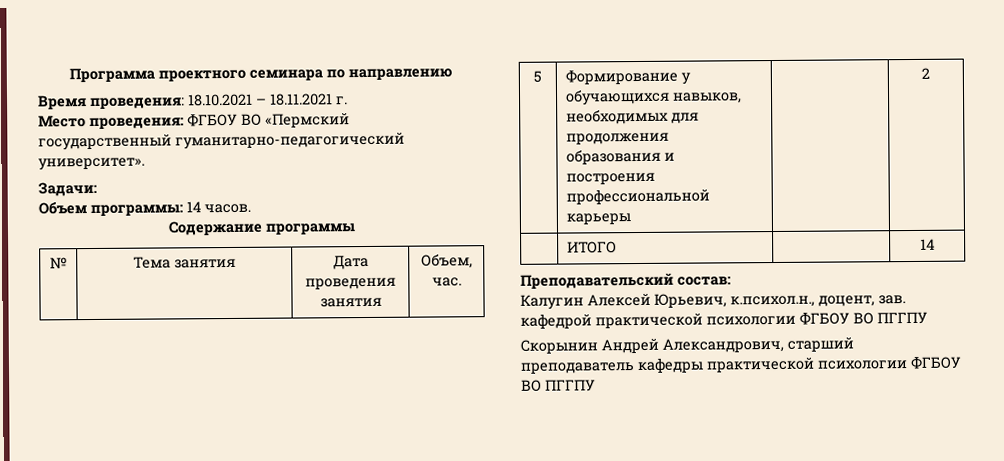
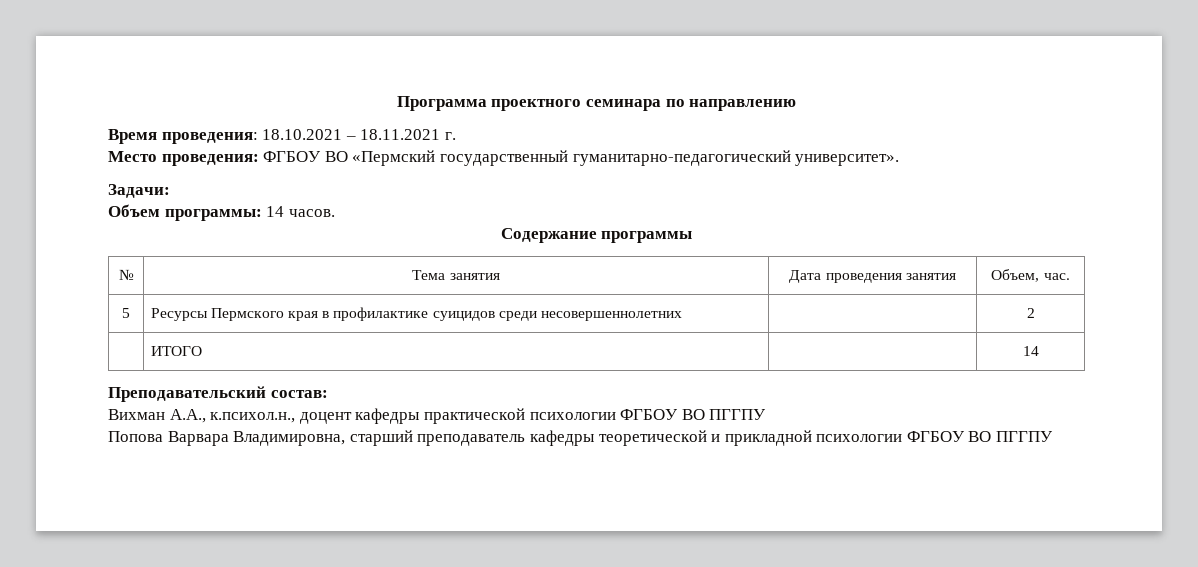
[565,69,692,85] [565,89,743,106] [566,109,700,125] [566,132,670,145] [566,149,676,165] [566,172,656,185] [566,188,711,205] [566,213,632,225] Формирование у обучающихся навыков, необходимых для продолжения образования и построения профессиональной карьеры -> [150,307,682,321] Ресурсы Пермского края в профилактике суицидов среди несовершеннолетних
[520,293,906,310] [520,313,592,329] Калугин Алексей Юрьевич, к.психол.н., доцент, зав. кафедрой -> [108,408,421,424] Вихман А.А., к.психол.н., доцент кафедры
[520,337,854,354] [520,357,815,374] Скорынин Андрей Александрович, старший преподаватель кафедры практической -> [108,430,812,446] Попова Варвара Владимировна, старший преподаватель кафедры теоретической и прикладной

